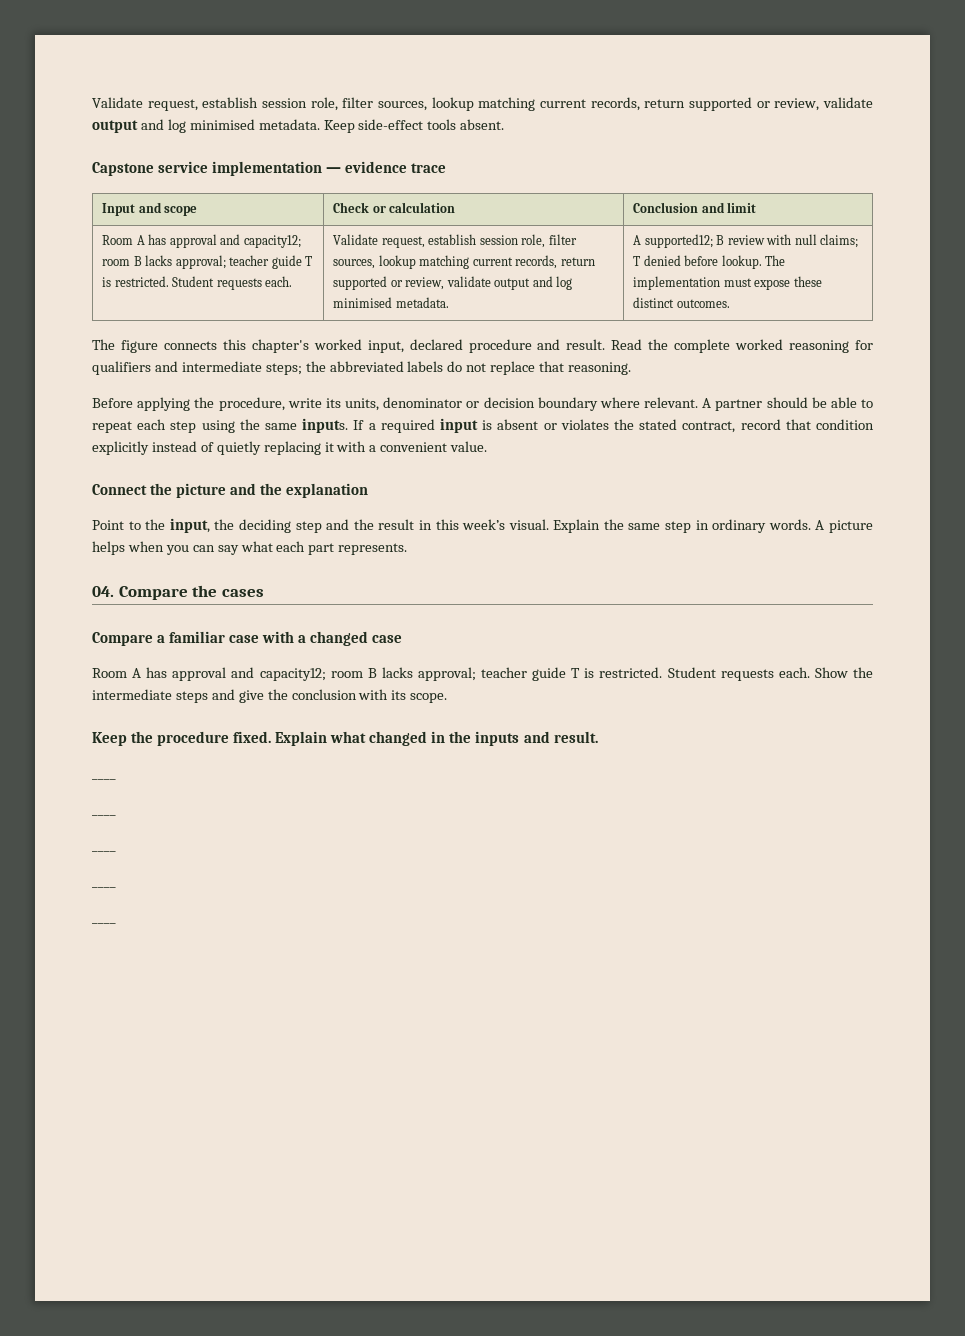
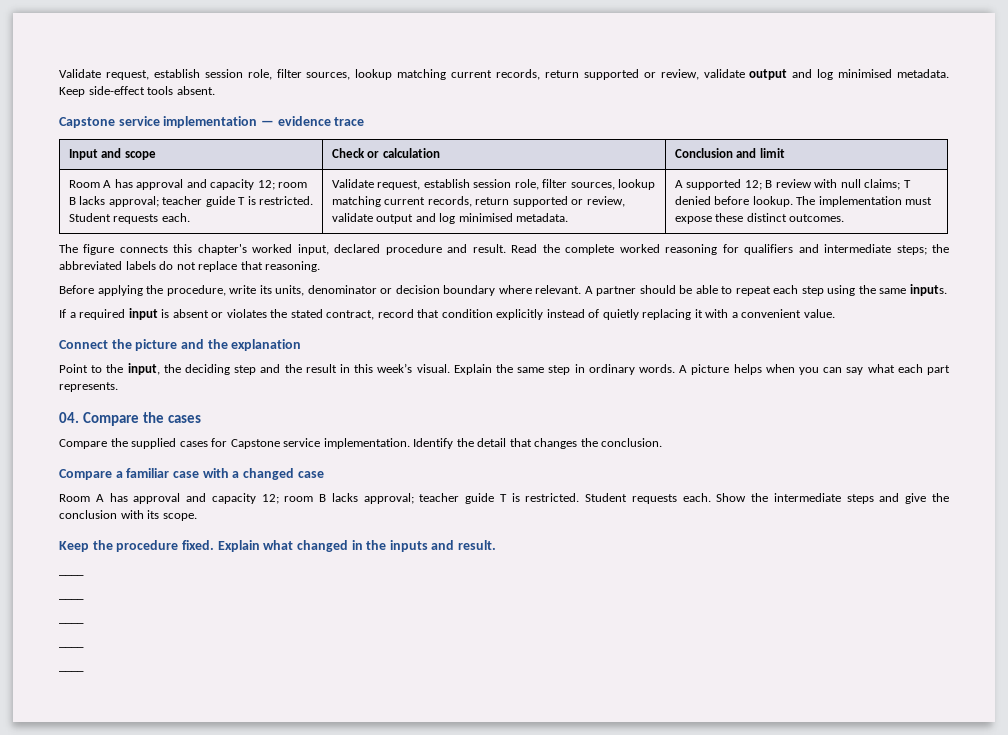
[243,235,301,248] capacity12; -> [210,179,275,190] capacity 12;
[644,234,713,248] supported12; -> [686,179,762,190] supported 12;
(349, 425) none -> (947, 290) //
(264, 593) none -> [59,438,663,449] // Compare the supplied cases for Capstone service implementation. Identify the detail that changes the conclusion.
[259,668,326,681] capacity12; -> [211,493,279,504] capacity 12;

